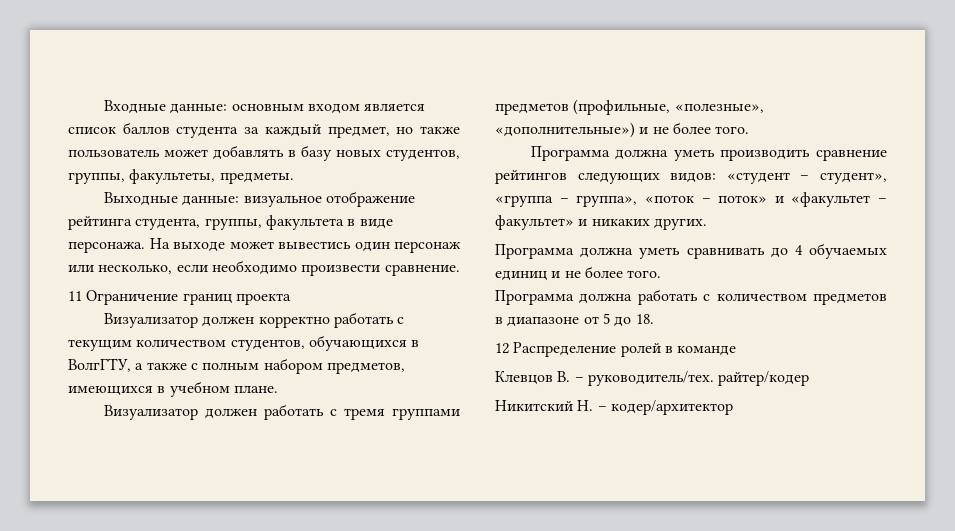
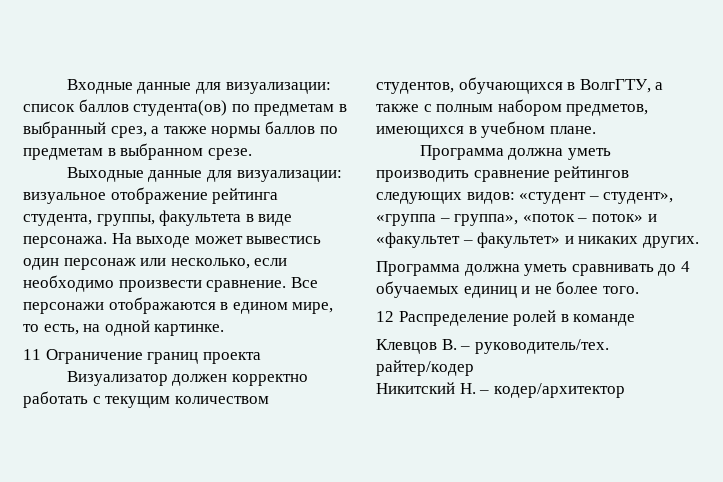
[170,103,426,114] [68,122,461,138] [68,145,460,161] [68,169,294,184] [103,192,240,206] данные: основным входом является список баллов студента за каждый предмет, но также пользователь может добавлять в базу новых студентов, группы, факультеты, предметы. // Выходные данные: -> [137,82,331,94] [23,99,347,116] [23,121,338,138] [23,143,252,160] [66,167,342,182] данные для визуализации: список баллов студента(ов) по предметам в выбранный срез, а также нормы баллов по предметам в выбранном срезе. // Выходные данные для визуализации:
(460, 270) none -> [290,277,318,288] [23,297,334,314] [23,320,225,336] Все персонажи отображаются в едином мире, то есть, на одной картинке.
[103,404,461,420] [495,99,764,115] [495,122,750,138] // Визуализатор должен работать с тремя группами предметов (профильные, «полезные», «дополнительные») и не более того. -> (596, 130) none
[495,289,887,305] [495,313,654,327] // Программа должна работать с количеством предметов в диапазоне от 5 до 18. -> (639, 290) none

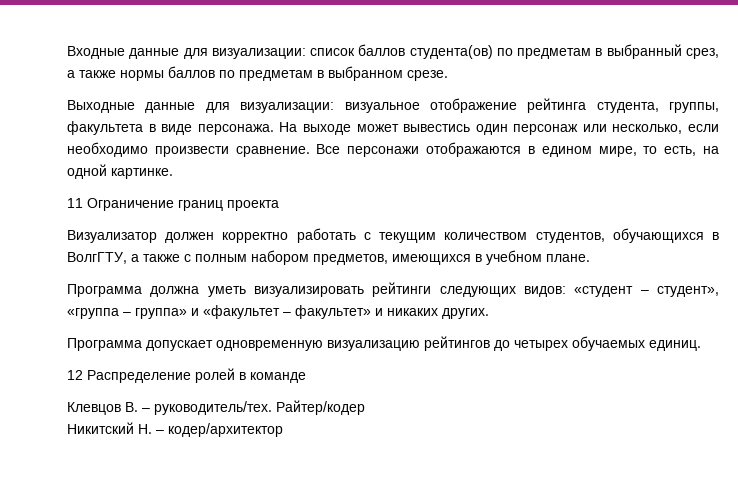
[376,166,630,182] производить сравнение рейтингов -> [254,282,432,297] визуализировать рейтинги
[454,214,643,226] группа», «поток – поток» -> [135,308,187,319] группа»
[464,261,690,276] [376,281,639,298] должна уметь сравнивать до 4 обучаемых единиц и не более того. -> [146,336,701,351] допускает одновременную визуализацию рейтингов до четырех обучаемых единиц.
[376,360,474,376] райтер/кодер -> [276,400,365,415] Райтер/кодер

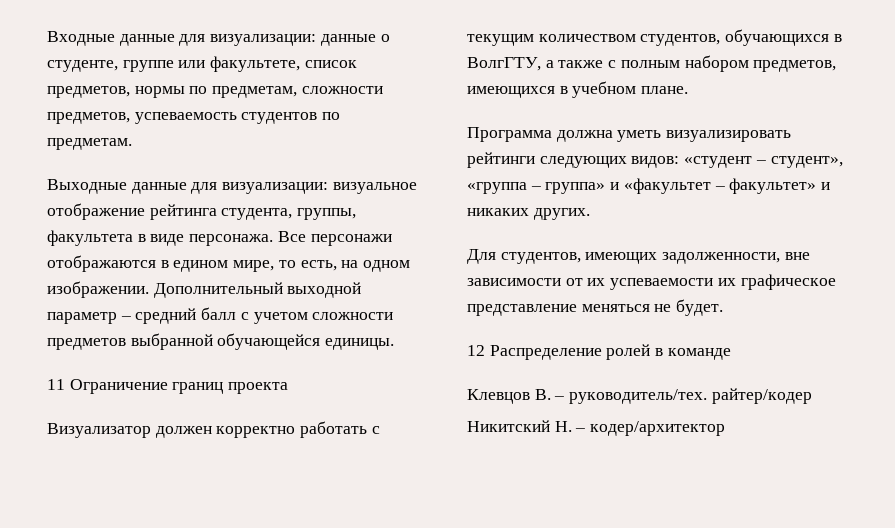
[310,44,719,59] [67,66,448,81] список баллов студента(ов) по предметам в выбранный срез, а также нормы баллов по предметам в выбранном срезе. -> [320,34,390,46] [47,56,357,72] [47,86,383,98] [47,112,341,124] [47,138,132,150] данные о студенте, группе или факультете, список предметов, нормы по предметам, сложности предметов, успеваемость студентов по предметам.
[279,122,719,135] [67,142,310,157] На выходе может вывестись один персонаж или несколько, если необходимо произвести сравнение. -> (274, 240) none
[67,164,173,179] одной картинке. -> [363,260,411,272] [47,281,362,298] [47,307,394,324] [47,333,395,350] одном изображении. Дополнительный выходной параметр – средний балл с учетом сложности предметов выбранной обучающейся единицы.
[67,336,701,351] Программа допускает одновременную визуализацию рейтингов до четырех обучаемых единиц. -> [467,249,810,264] [467,274,836,290] [467,299,724,316] Для студентов, имеющих задолженности, вне зависимости от их успеваемости их графическое представление меняться не будет.
[276,400,365,415] Райтер/кодер -> [711,388,812,404] райтер/кодер

